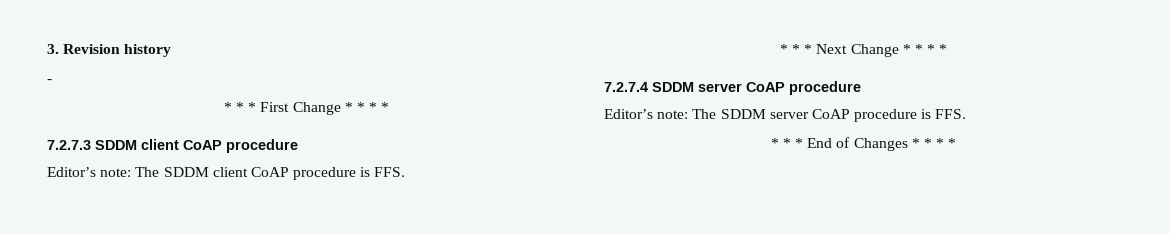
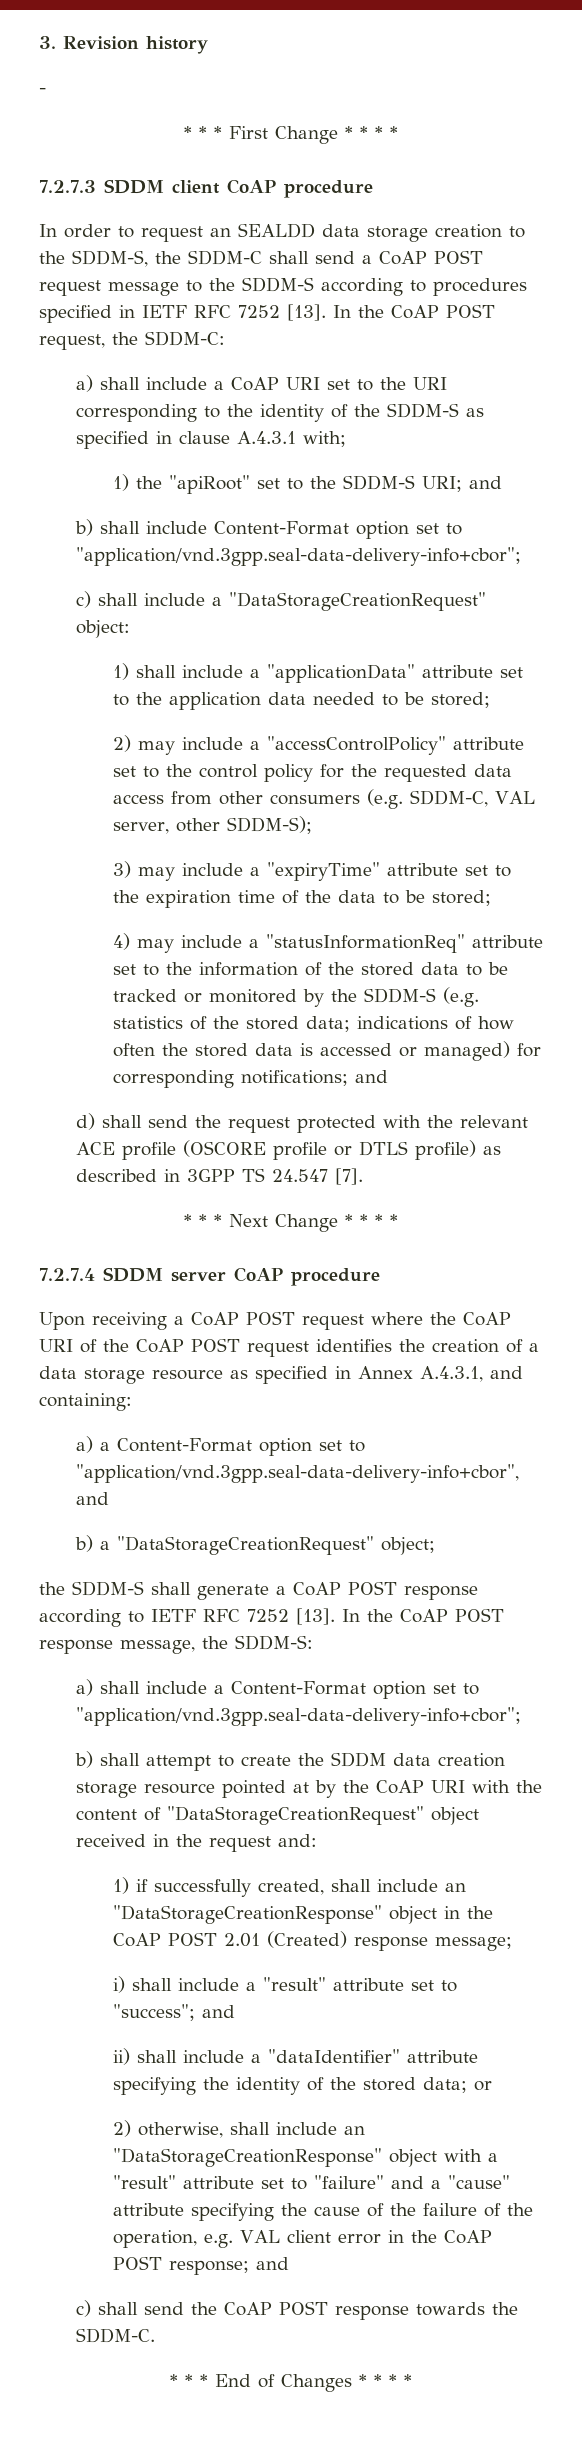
[47,167,406,180] Editor’s note: The SDDM client CoAP procedure is FFS. -> [39,223,525,242] [39,250,483,267] [39,277,527,296] [39,304,495,323] [39,331,225,350] [75,375,447,392] [75,403,484,422] [75,431,346,449] [112,474,502,494] [74,519,462,539] [75,547,521,566] [75,591,486,611] [75,620,130,638] [112,663,523,683] [112,692,490,710] [112,735,524,755] [112,764,512,782] [112,789,535,809] [112,816,312,834] [112,861,511,881] [112,890,491,908] [112,933,543,953] [112,962,508,976] [112,987,479,1007] [112,1016,514,1032] [112,1041,541,1061] [112,1070,388,1088] [75,1113,528,1133] [75,1140,501,1160] [75,1168,363,1185] In order to request an SEALDD data storage creation to the SDDM-S, the SDDM-C shall send a CoAP POST request message to the SDDM-S according to procedures specified in IETF RFC 7252 [13]. In the CoAP POST request, the SDDM-C: // a) shall include a CoAP URI set to the URI corresponding to the identity of the SDDM-S as specified in clause A.4.3.1 with; // 1) the "apiRoot" set to the SDDM-S URI; and // b) shall include Content-Format option set to "application/vnd.3gpp.seal-data-delivery-info+cbor"; // c) shall include a "DataStorageCreationRequest" object: // 1) shall include a "applicationData" attribute set to the application data needed to be stored; // 2) may include a "accessControlPolicy" attribute set to the control policy for the requested data access from other consumers (e.g. SDDM-C, VAL server, other SDDM-S); // 3) may include a "expiryTime" attribute set to the expiration time of the data to be stored; // 4) may include a "statusInformationReq" attribute set to the information of the stored data to be tracked or monitored by the SDDM-S (e.g. statistics of the stored data; indications of how often the stored data is accessed or managed) for corresponding notifications; and // d) shall send the request protected with the relevant ACE profile (OSCORE profile or DTLS profile) as described in 3GPP TS 24.547 [7].
[604,109,967,122] Editor’s note: The SDDM server CoAP procedure is FFS. -> [39,1311,511,1330] [39,1338,539,1357] [39,1366,523,1384] [39,1393,132,1411] [75,1436,365,1456] [75,1464,519,1483] [75,1492,109,1505] [74,1535,435,1555] [39,1581,478,1600] [39,1608,504,1627] [39,1635,313,1654] [75,1679,479,1699] [75,1707,521,1726] [74,1751,505,1771] [75,1780,542,1798] [75,1806,479,1825] [75,1834,317,1852] [112,1877,466,1897] [112,1905,493,1924] [112,1931,512,1951] [112,1976,457,1993] [112,2004,235,2021] [112,2048,478,2065] [112,2077,492,2095] [112,2120,365,2138] [112,2148,498,2167] [112,2175,510,2190] [112,2203,533,2221] [112,2230,492,2248] [112,2256,289,2275] [75,2300,518,2320] [75,2328,155,2343] Upon receiving a CoAP POST request where the CoAP URI of the CoAP POST request identifies the creation of a data storage resource as specified in Annex A.4.3.1, and containing: // a) a Content-Format option set to "application/vnd.3gpp.seal-data-delivery-info+cbor", and // b) a "DataStorageCreationRequest" object; // the SDDM-S shall generate a CoAP POST response according to IETF RFC 7252 [13]. In the CoAP POST response message, the SDDM-S: // a) shall include a Content-Format option set to "application/vnd.3gpp.seal-data-delivery-info+cbor"; // b) shall attempt to create the SDDM data creation storage resource pointed at by the CoAP URI with the content of "DataStorageCreationRequest" object received in the request and: // 1) if successfully created, shall include an "DataStorageCreationResponse" object in the CoAP POST 2.01 (Created) response message; // i) shall include a "result" attribute set to "success"; and // ii) shall include a "dataIdentifier" attribute specifying the identity of the stored data; or // 2) otherwise, shall include an "DataStorageCreationResponse" object with a "result" attribute set to "failure" and a "cause" attribute specifying the cause of the failure of the operation, e.g. VAL client error in the CoAP POST response; and // c) shall send the CoAP POST response towards the SDDM-C.

